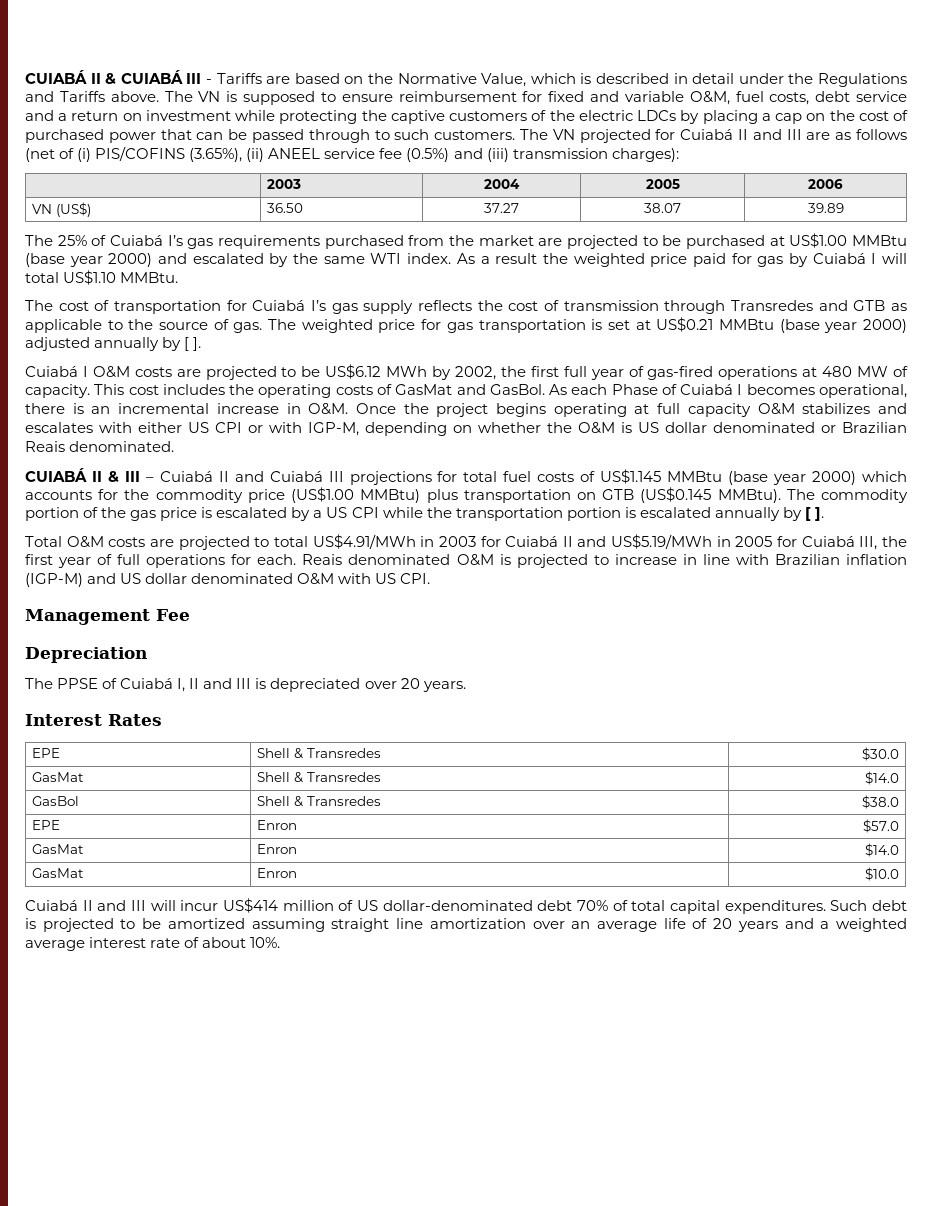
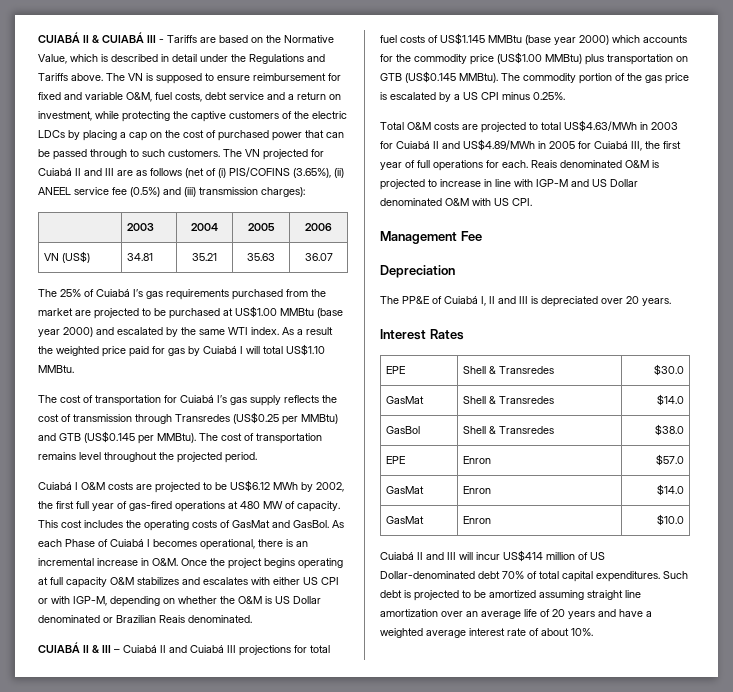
[145,110,231,121] investment -> [38,111,92,121] investment,
[267,203,304,213] [484,203,519,213] [644,203,681,213] [807,203,844,213] 36.50 | 37.27 | 38.07 | 39.89 -> [127,253,154,261] [192,253,217,261] [247,253,275,261] [304,253,333,261] 34.81 | 35.21 | 35.63 | 36.07
[818,300,907,311] [25,317,908,333] [25,337,202,351] and GTB as applicable to the source of gas. The weighted price for gas transportation is set at US$0.21 MMBtu (base year 2000) adjusted annually by [ ]. -> [233,412,338,425] [38,431,322,444] [38,452,257,463] (US$0.25 per MMBtu) and GTB (US$0.145 per MMBtu). The cost of transportation remains level throughout the projected period.
[665,422,707,433] dollar -> [293,596,321,604] Dollar
[382,507,824,521] while the transportation portion is escalated annually by [ ]. -> [502,92,565,100] minus 0.25%.
[312,534,416,549] US$4.91/MWh -> [564,120,637,132] US$4.63/MWh
[611,534,713,549] US$5.19/MWh -> [463,139,535,151] US$4.89/MWh
[774,554,907,565] [25,573,83,587] Brazilian inflation (IGP-M) -> [536,179,568,187] IGP-M
[145,573,188,584] dollar -> [610,179,638,187] Dollar
[57,678,99,689] PPSE -> [402,296,429,304] PP&E
[382,900,533,911] dollar-denominated -> [380,571,475,579] Dollar-denominated
(814, 923) none -> [619,609,643,617] have

